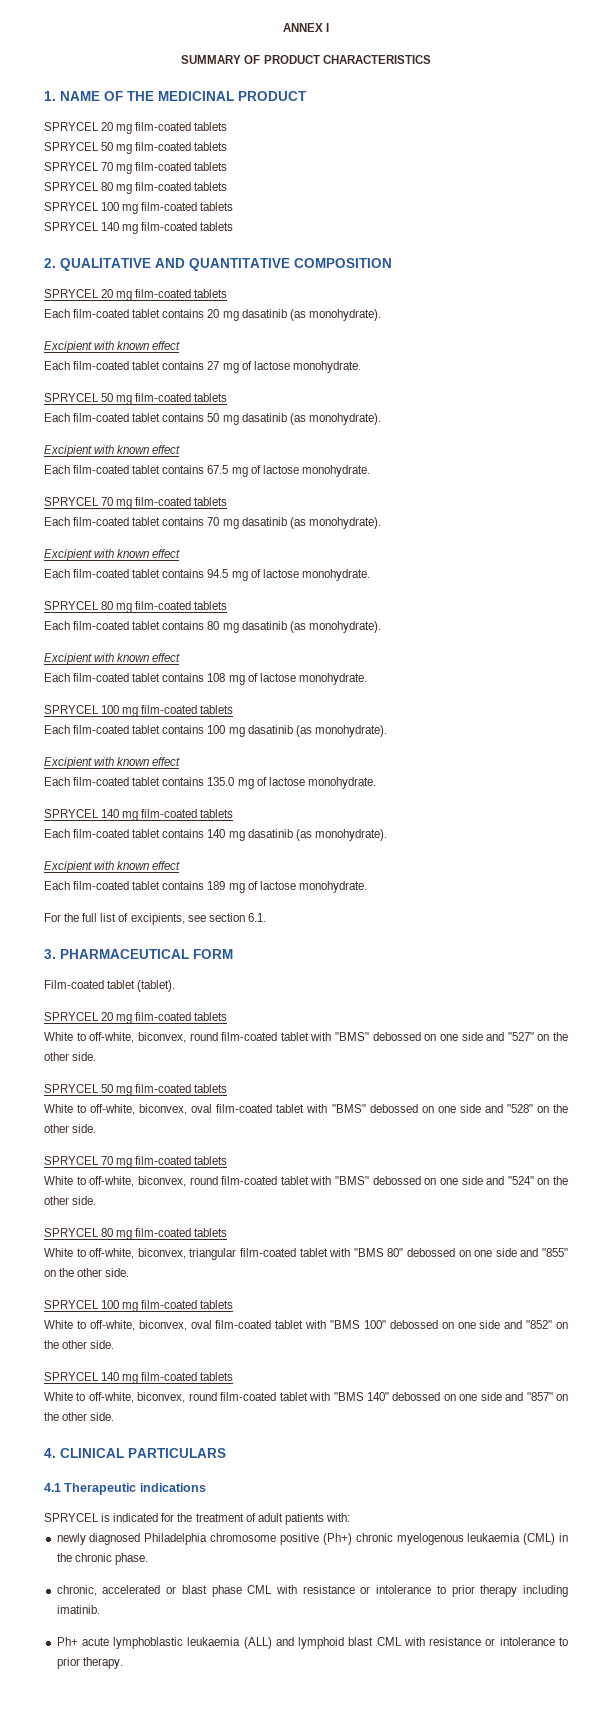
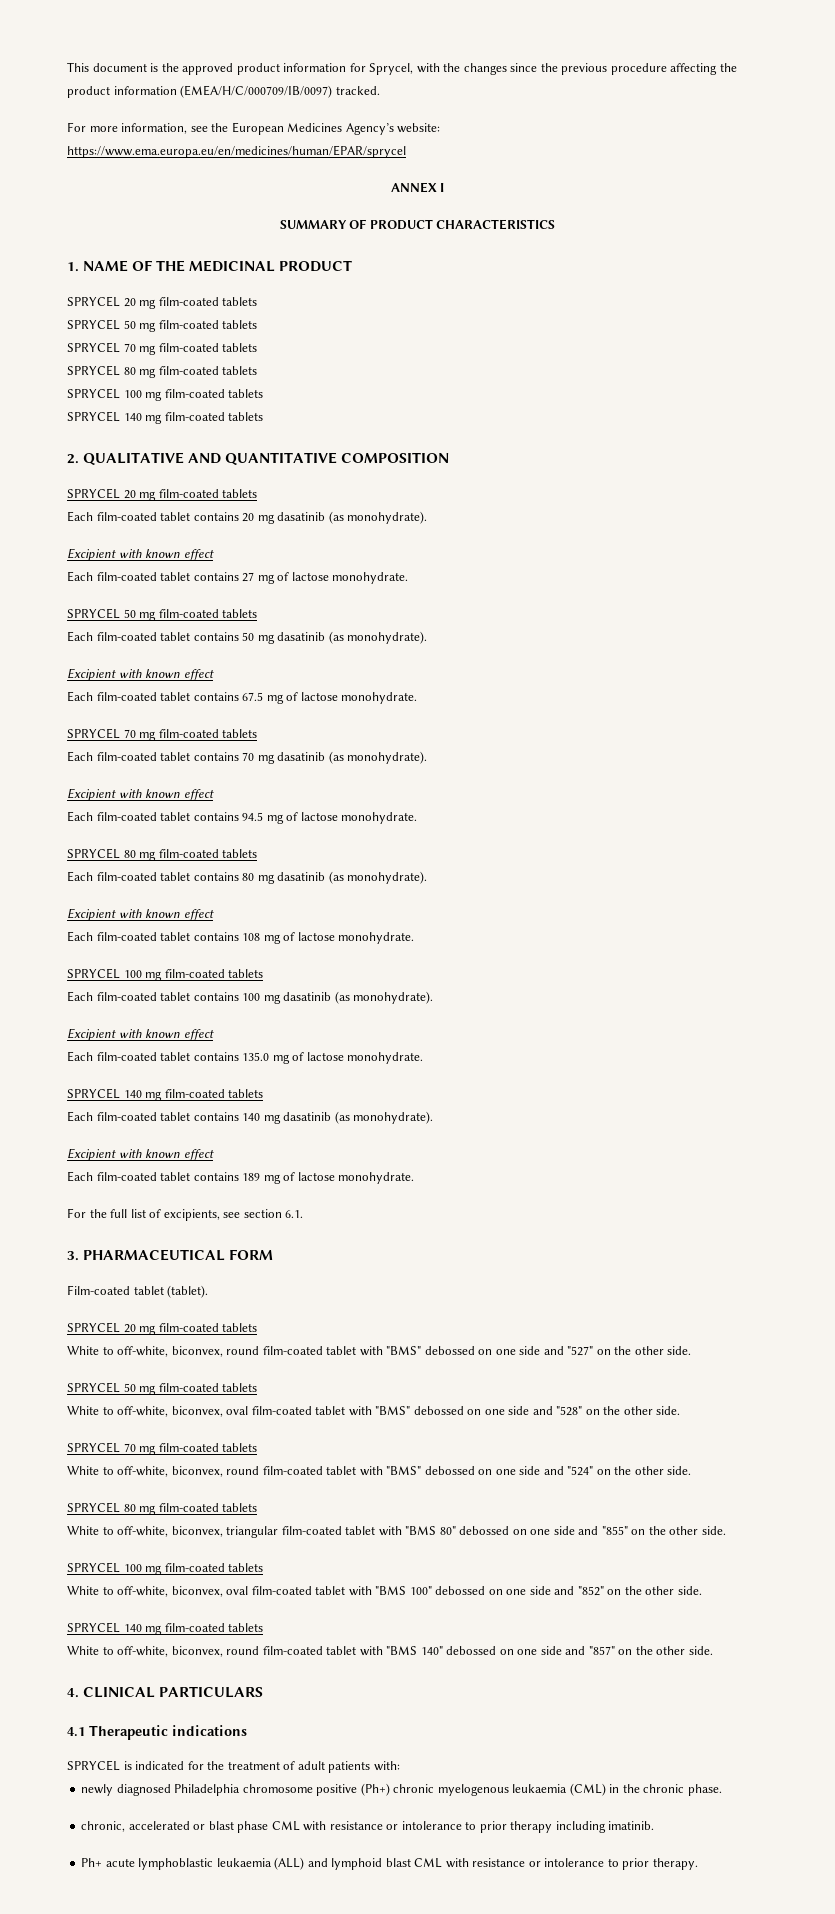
(282, 27) none -> [67,62,737,75] [67,85,380,98] [67,122,441,135] [67,145,406,158] This document is the approved product information for Sprycel, with the changes since the previous procedure affecting the product information (EMEA/H/C/000709/IB/0097) tracked. // For more information, see the European Medicines Agency’s website: https://www.ema.europa.eu/en/medicines/human/EPAR/sprycel //

